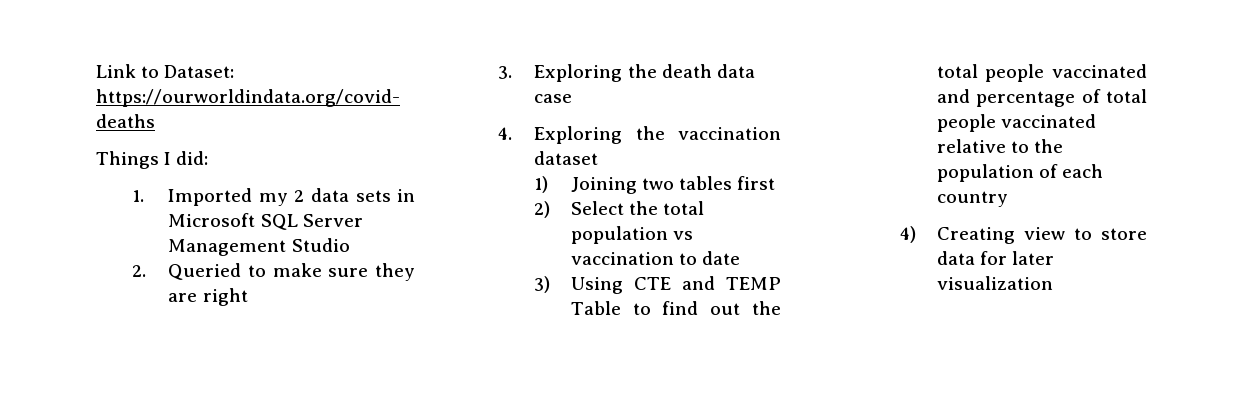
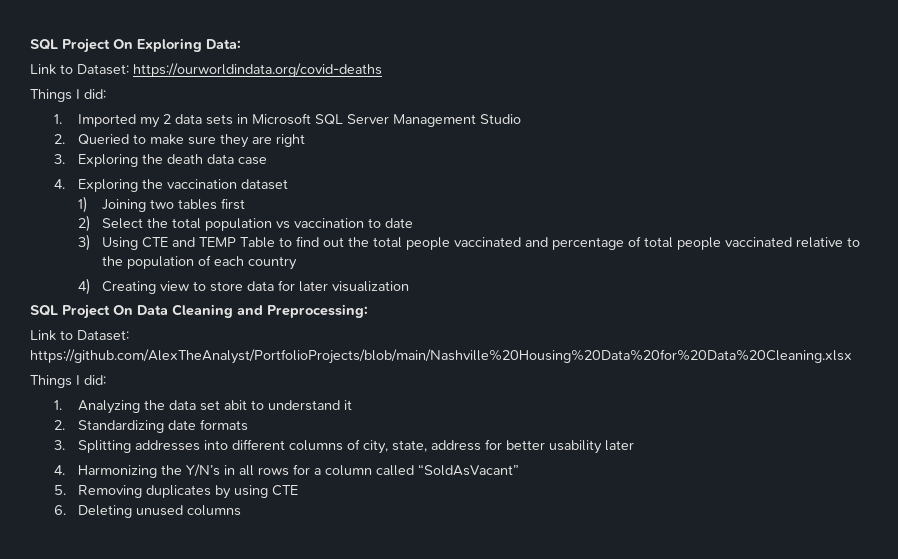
(96, 71) none -> [30,38,241,53] SQL Project On Exploring Data: //
(1053, 283) none -> [30,304,368,319] [30,330,129,341] [30,349,852,364] [30,375,106,388] [54,400,353,414] [54,419,249,433] [54,439,635,454] [54,464,520,478] [54,485,299,499] [54,505,242,518] // SQL Project On Data Cleaning and Preprocessing: // Link to Dataset: https://github.com/AlexTheAnalyst/PortfolioProjects/blob/main/Nashville%20Housing%20Data%20for%20Data%20Cleaning.xlsx // Things I did: // 1. Analyzing the data set abit to understand it // 2. Standardizing date formats // 3. Splitting addresses into different columns of city, state, address for better usability later // 4. Harmonizing the Y/N’s in all rows for a column called “SoldAsVacant” // 5. Removing duplicates by using CTE // 6. Deleting unused columns

